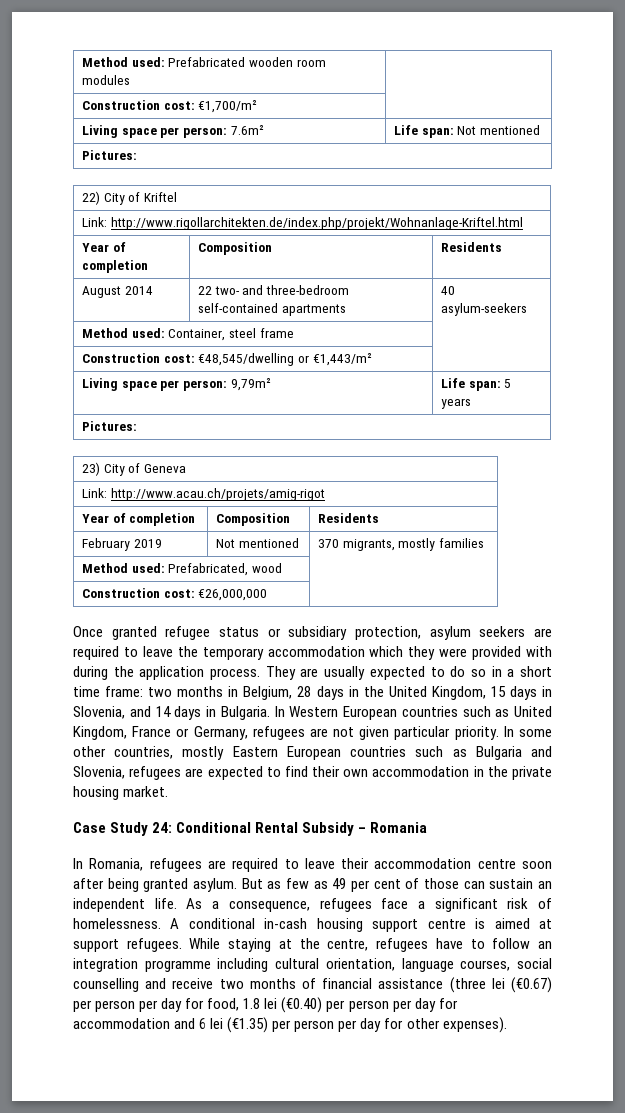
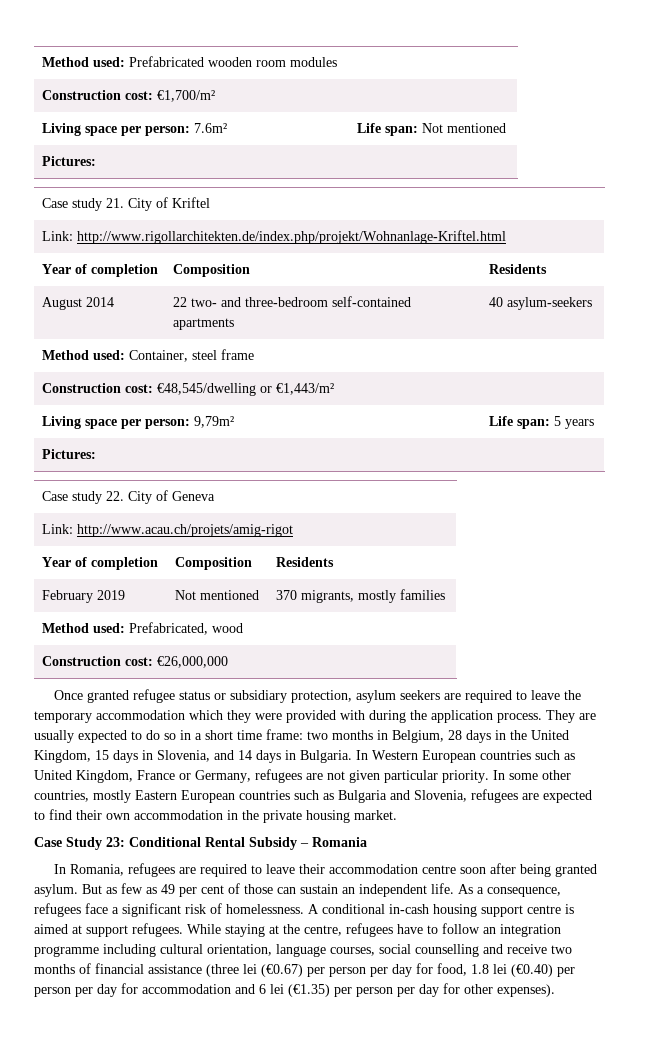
[81,191,100,205] 22) -> [41,198,124,211] Case study 21.
[81,462,100,476] 23) -> [41,491,124,504] Case study 22.
[152,822,173,833] 24: -> [106,837,125,847] 23:

